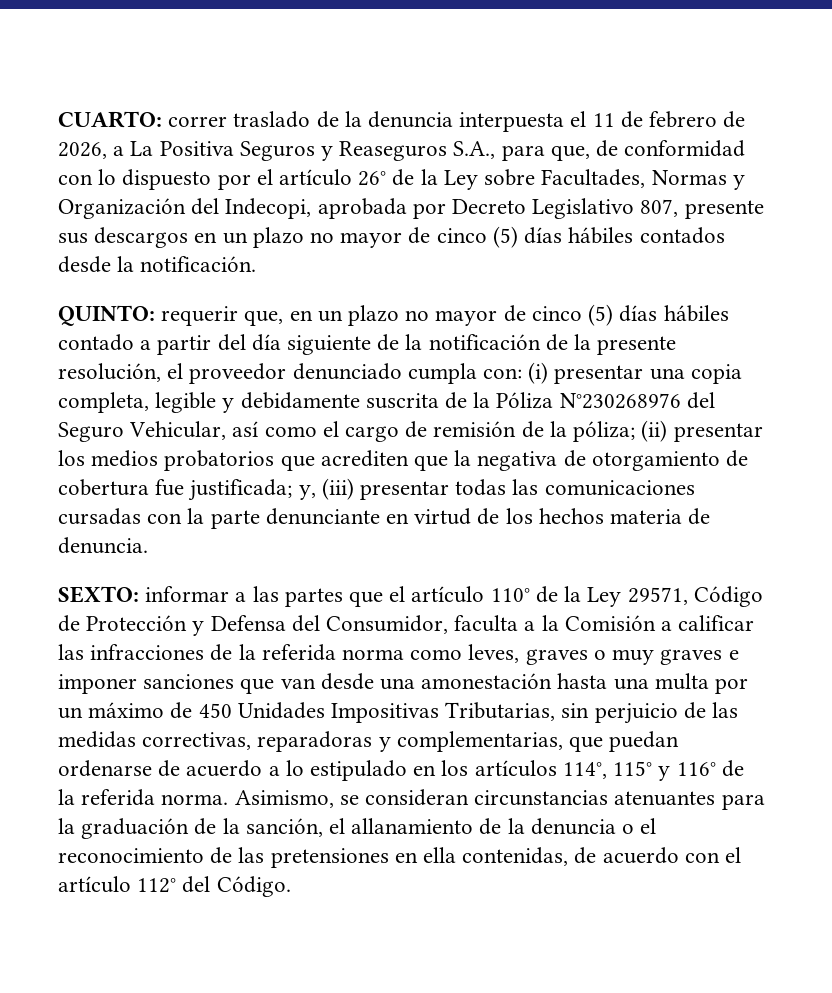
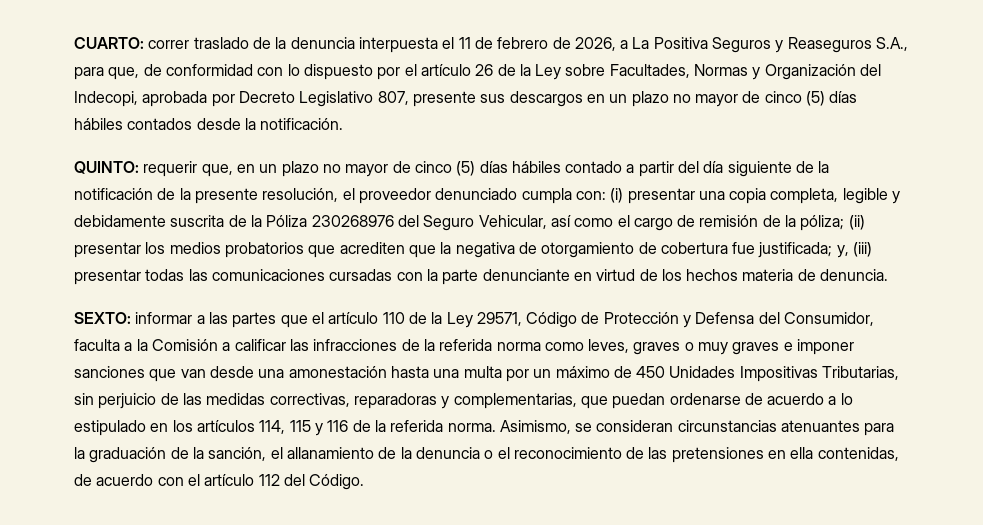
[358,171,387,186] 26° -> [475,64,494,76] 26
[559,393,681,409] N°230268976 -> [311,215,394,227] 230268976
[490,588,530,602] 110° -> [382,312,405,324] 110
[562,761,716,781] 114°, 115° y 116° -> [259,420,349,436] 114, 115 y 116
[137,878,177,893] 112° -> [258,474,280,486] 112

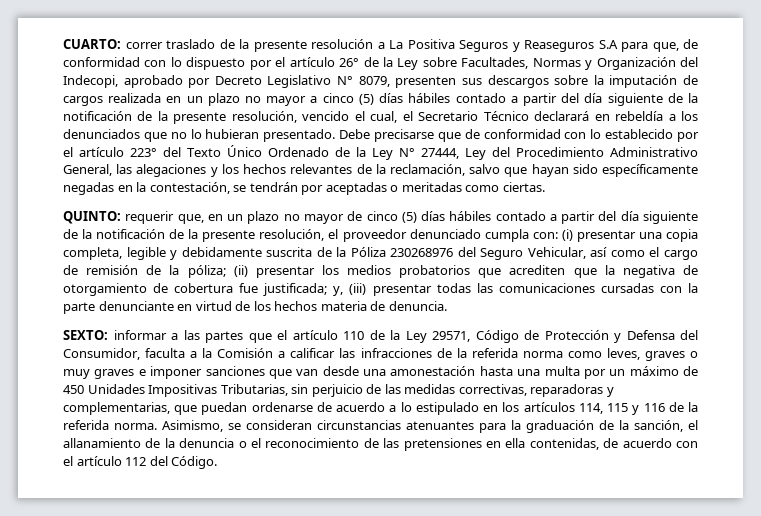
[290,37,616,53] denuncia interpuesta el 11 de febrero de 2026, -> [253,39,373,52] presente resolución
[876,37,909,51] S.A., -> [598,40,618,49] S.A
[475,64,494,76] 26 -> [339,58,360,67] 26°
[142,91,208,107] aprobada -> [123,75,183,88] aprobado
[377,91,858,107] [74,118,344,130] 807, presente sus descargos en un plazo no mayor de cinco (5) días hábiles contados desde la notificación. -> [337,75,699,88] [63,93,699,106] [63,111,699,124] [63,129,699,142] [63,145,698,160] [63,164,699,177] [63,182,545,195] N° 8079, presenten sus descargos sobre la imputación de cargos realizada en un plazo no mayor a cinco (5) días hábiles contado a partir del día siguiente de la notificación de la presente resolución, vencido el cual, el Secretario Técnico declarará en rebeldía a los denunciados que no lo hubieran presentado. Debe precisarse que de conformidad con lo establecido por el artículo 223° del Texto Único Ordenado de la Ley N° 27444, Ley del Procedimiento Administrativo General, las alegaciones y los hechos relevantes de la reclamación, salvo que hayan sido específicamente negadas en la contestación, se tendrán por aceptadas o meritadas como ciertas.

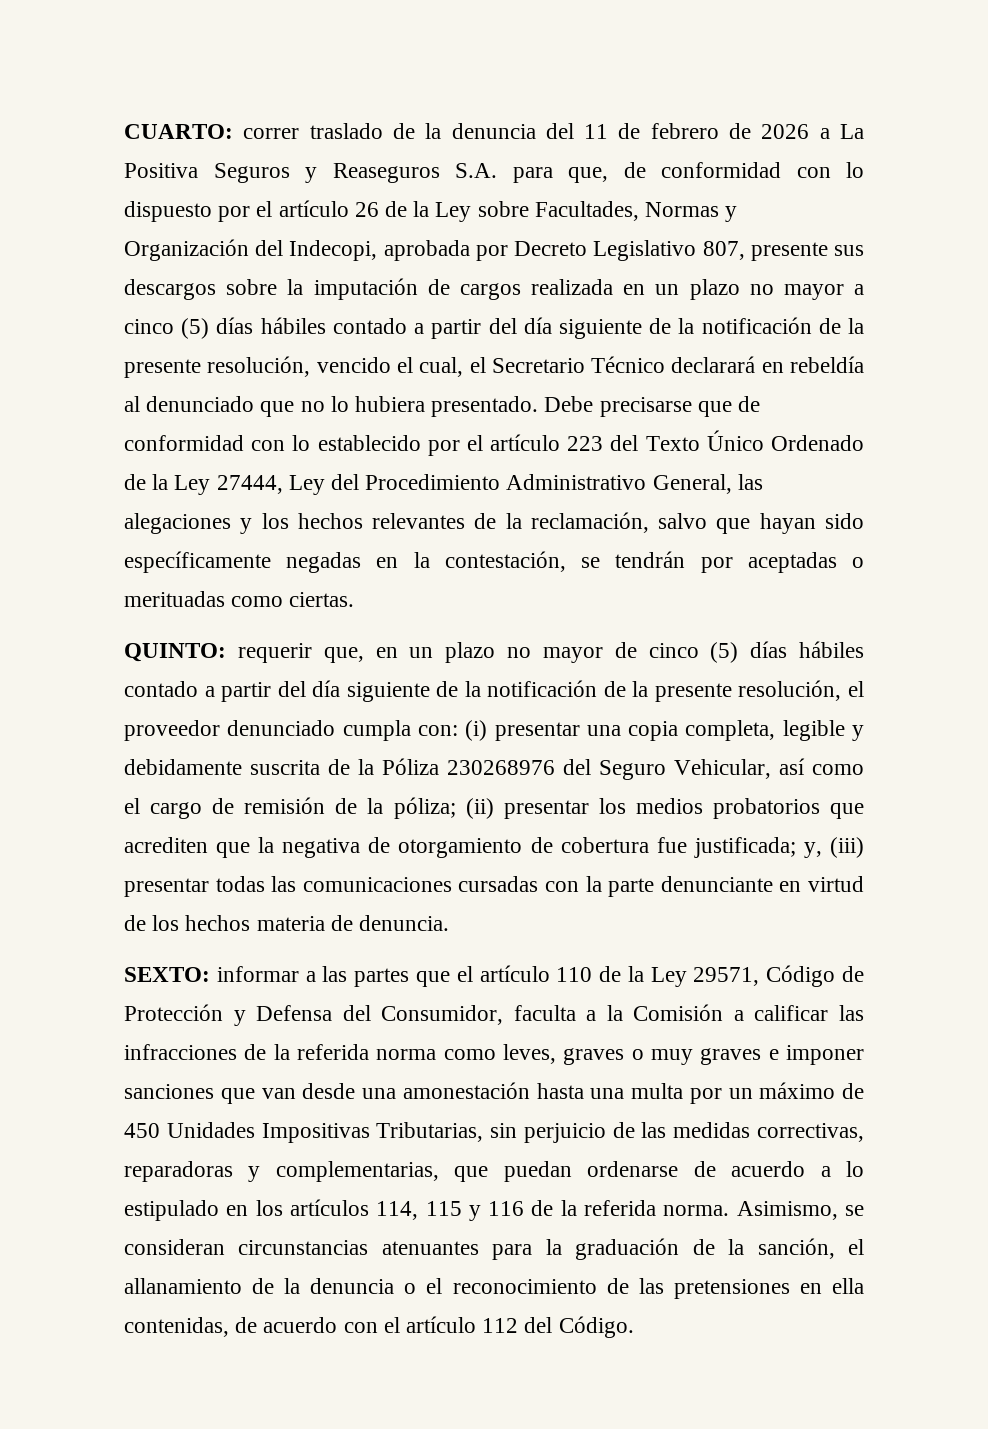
[253,39,373,52] presente resolución -> [451,123,810,139] denuncia del 11 de febrero de 2026
[598,40,618,49] S.A -> [455,163,497,178] S.A.
[339,58,360,67] 26° -> [354,202,379,217] 26
[123,75,183,88] aprobado -> [383,240,470,261] aprobada
[337,76,457,88] N° 8079, presenten -> [702,241,828,261] 807, presente
[668,111,699,121] [63,129,140,139] a los denunciados -> [124,396,255,412] al denunciado
[205,129,260,139] hubieran -> [355,396,426,412] hubiera
[130,148,157,157] 223° -> [567,436,604,451] 223
[399,148,415,157] N° -> (211, 485) none
[401,182,462,192] meritadas -> [124,591,225,607] merituadas

